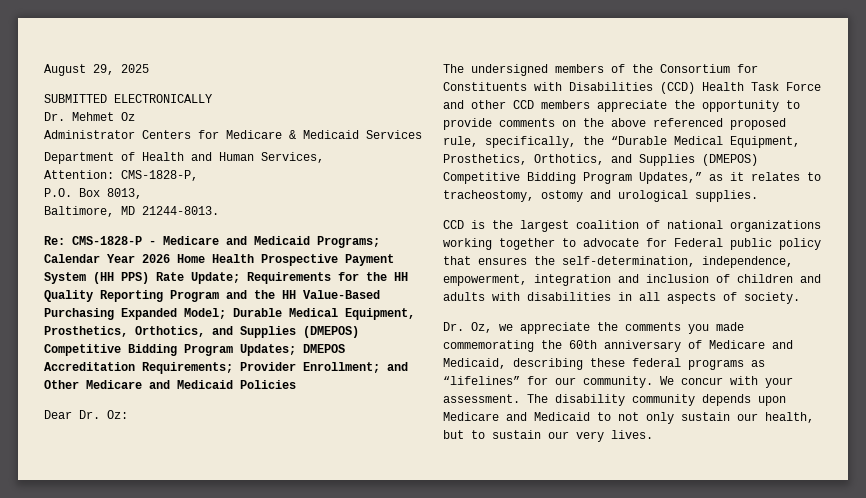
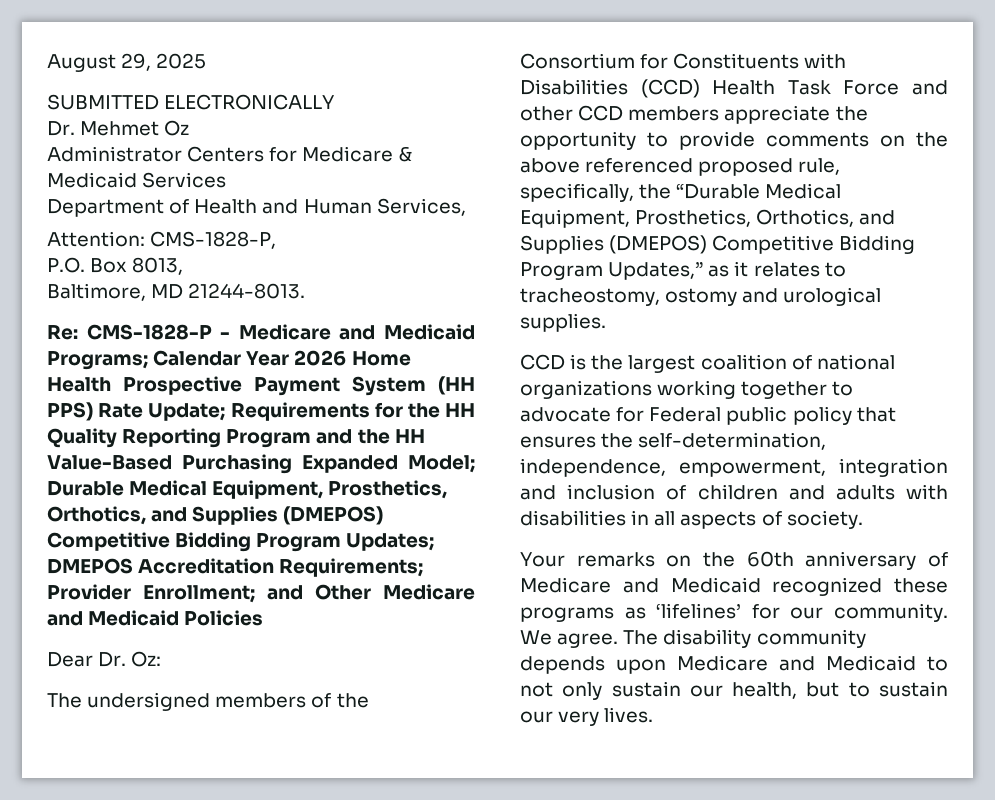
[443,322,744,334] [443,340,534,352] Dr. Oz, we appreciate the comments you made commemorating -> [520,552,692,567] Your remarks on
[443,358,681,370] Medicaid, describing these federal -> [670,577,948,596] Medicaid recognized these
[443,376,520,385] “lifelines” -> [656,603,742,619] ‘lifelines’
[681,376,793,388] [443,394,520,403] concur with your assessment. -> [557,633,619,648] agree.

